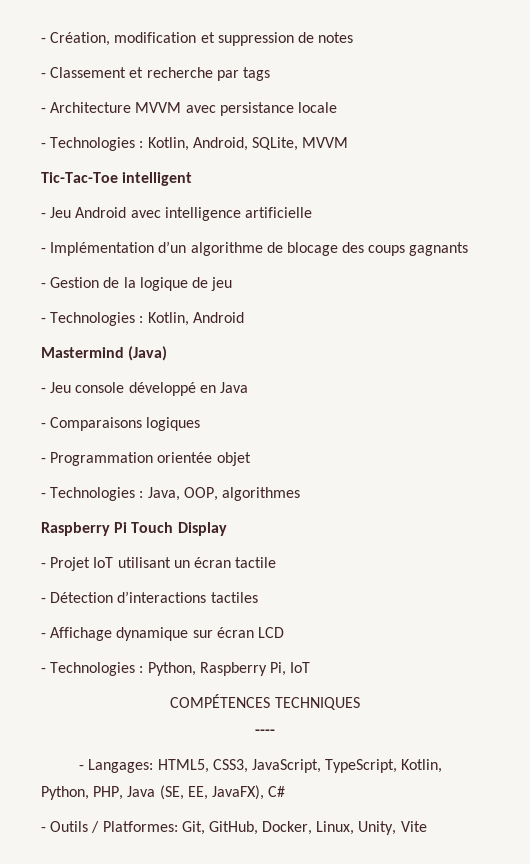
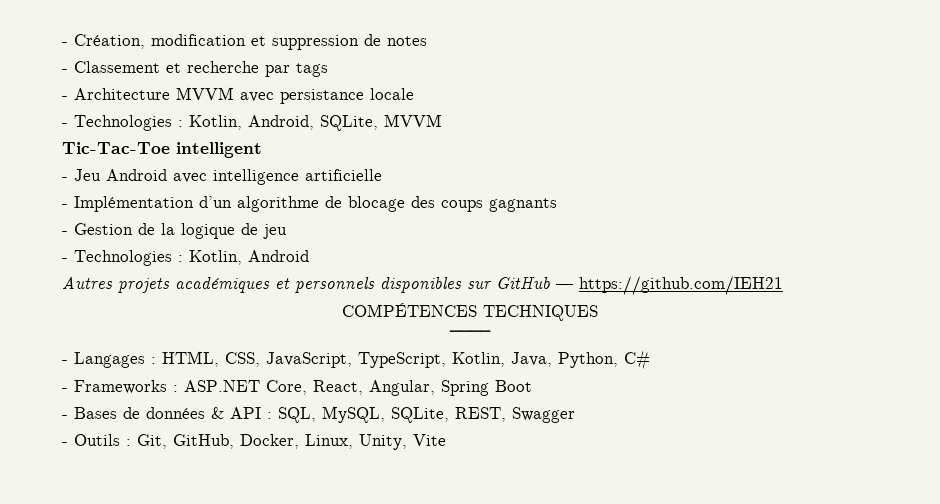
[41,346,168,361] [41,382,248,396] [41,417,201,431] [41,452,251,466] [41,487,300,501] [41,522,227,536] [41,557,277,571] [41,591,258,603] [41,627,284,641] [41,662,311,676] Mastermind (Java) // - Jeu console développé en Java // - Comparaisons logiques // - Programmation orientée objet // - Technologies : Java, OOP, algorithmes // Raspberry Pi Touch Display // - Projet IoT utilisant un écran tactile // - Détection d’interactions tactiles // - Affichage dynamique sur écran LCD // - Technologies : Python, Raspberry Pi, IoT -> [62,276,783,295] Autres projets académiques et personnels disponibles sur GitHub — https://github.com/IEH21
[255,729,275,735] [79,759,443,773] [41,785,286,800] ---- // - Langages: HTML5, CSS3, JavaScript, TypeScript, Kotlin, Python, PHP, Java (SE, EE, JavaFX), C# -> [449,330,491,337] [62,350,650,370] [62,380,532,396] [62,406,575,423] ──── // - Langages : HTML, CSS, JavaScript, TypeScript, Kotlin, Java, Python, C# // - Frameworks : ASP.NET Core, React, Angular, Spring Boot // - Bases de données & API : SQL, MySQL, SQLite, REST, Swagger
[91,821,178,833] / Platformes: -> [126,439,131,446] :

